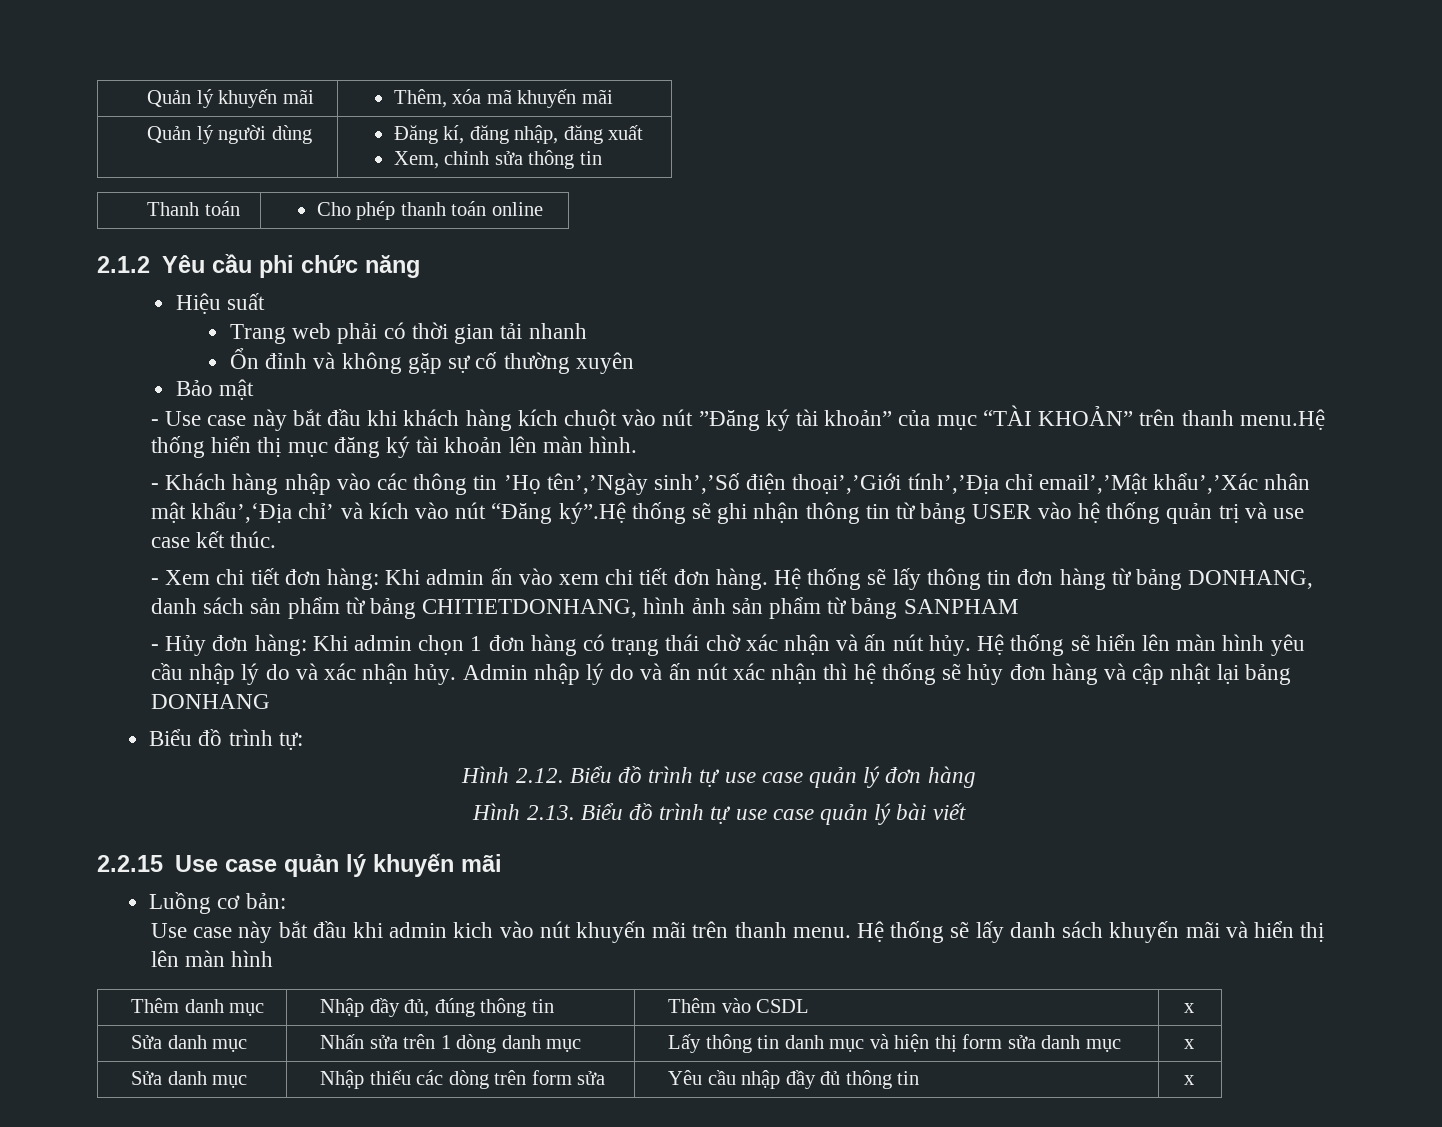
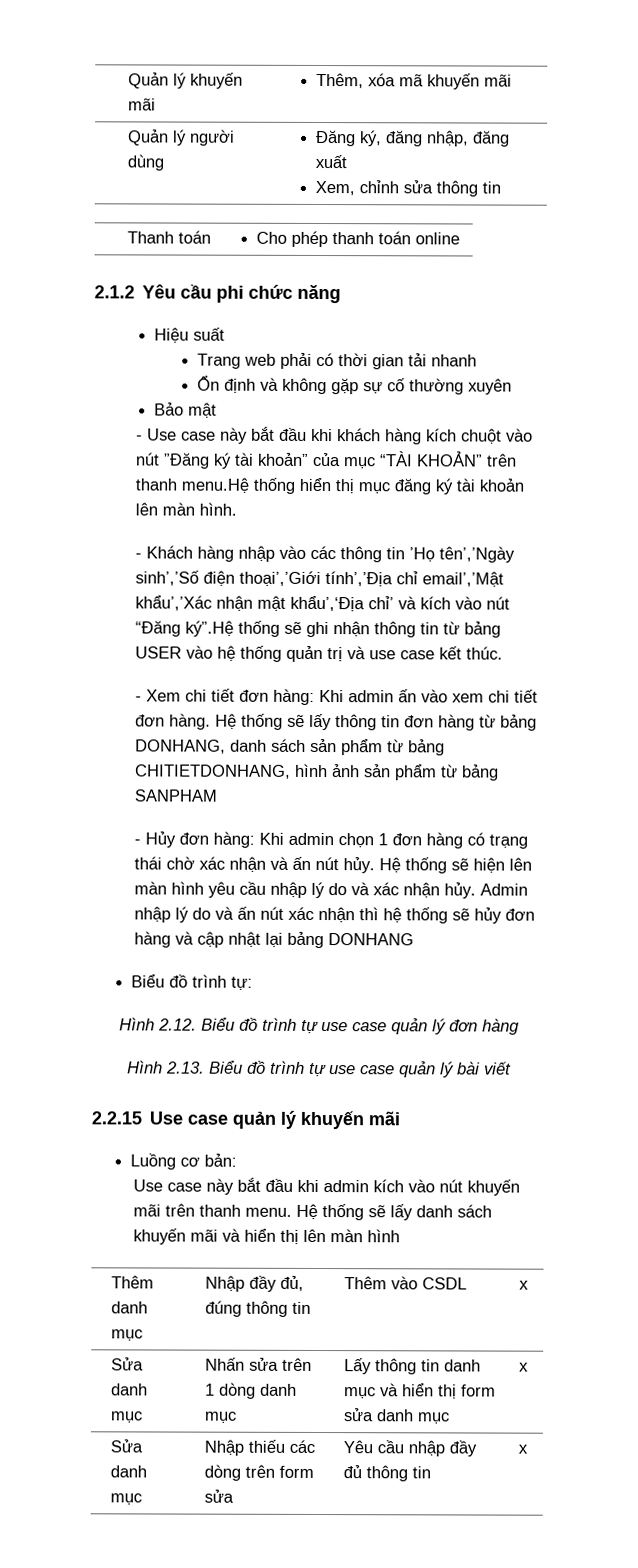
[443,125,465,144] kí, -> [360,130,383,147] ký,
[265,353,308,369] đỉnh -> [223,378,256,394] định
[1264,473,1311,490] nhân -> [216,595,254,612] nhận
[1095,634,1136,651] hiển -> [473,857,506,874] hiện
[453,922,494,938] kich -> [373,1179,405,1193] kích
[894,1034,930,1052] hiện -> [402,1383,435,1397] hiển

